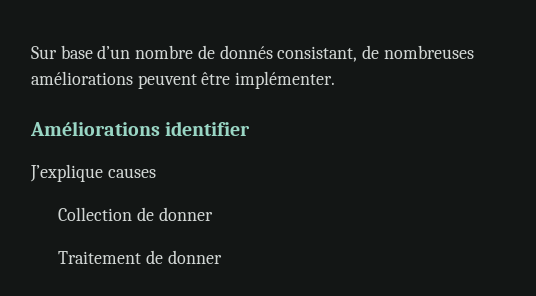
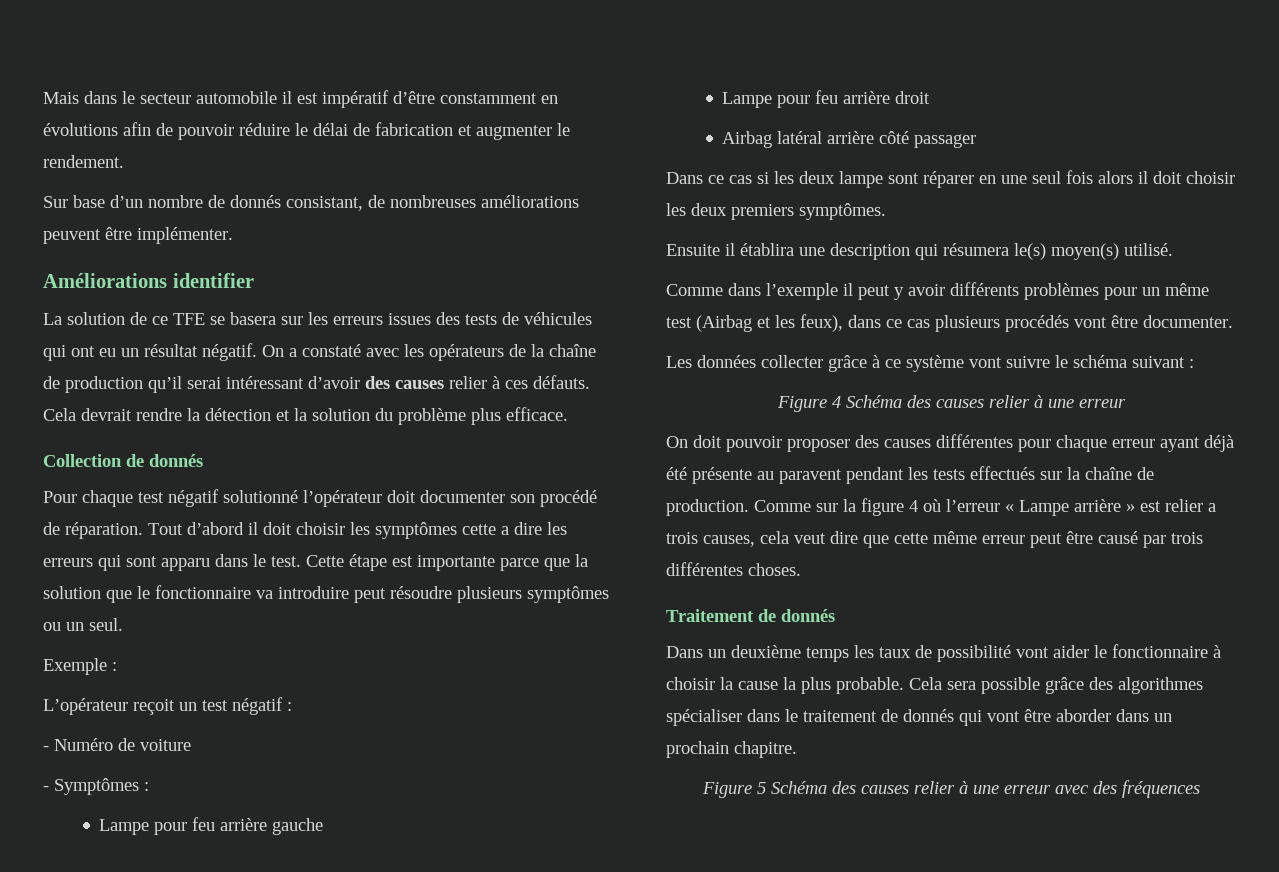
(31, 52) none -> [43,90,558,108] [43,122,570,140] [43,155,124,168] Mais dans le secteur automobile il est impératif d’être constamment en évolutions afin de pouvoir réduire le délai de fabrication et augmenter le rendement. //
[30,164,156,182] [58,207,213,221] [58,250,222,264] J’explique causes // Collection de donner // Traitement de donner -> [43,312,592,325] [43,343,596,361] [43,375,590,393] [43,407,568,425] [43,454,203,467] [43,489,597,507] [43,522,567,539] [43,554,588,571] [43,585,609,603] [43,618,123,631] [43,658,117,675] [43,697,292,715] [43,738,191,751] [43,778,149,795] [99,817,324,835] [722,90,931,108] [722,131,977,148] [666,170,1235,188] [666,203,886,220] [666,243,1173,260] [666,282,1209,300] [666,314,1233,332] [666,355,1194,372] [776,395,1126,412] [666,434,1234,452] [666,466,1154,484] [666,498,1216,516] [666,531,1203,548] [666,562,801,576] [666,609,835,622] [666,644,1221,662] [666,677,1203,694] [666,709,1172,726] [666,741,797,758] [701,780,1200,798] La solution de ce TFE se basera sur les erreurs issues des tests de véhicules qui ont eu un résultat négatif. On a constaté avec les opérateurs de la chaîne de production qu’il serai intéressant d’avoir des causes relier à ces défauts. Cela devrait rendre la détection et la solution du problème plus efficace. // Collection de donnés // Pour chaque test négatif solutionné l’opérateur doit documenter son procédé de réparation. Tout d’abord il doit choisir les symptômes cette a dire les erreurs qui sont apparu dans le test. Cette étape est importante parce que la solution que le fonctionnaire va introduire peut résoudre plusieurs symptômes ou un seul. // Exemple : // L’opérateur reçoit un test négatif : // - Numéro de voiture // - Symptômes : // Lampe pour feu arrière gauche // Lampe pour feu arrière droit // Airbag latéral arrière côté passager // Dans ce cas si les deux lampe sont réparer en une seul fois alors il doit choisir les deux premiers symptômes. // Ensuite il établira une description qui résumera le(s) moyen(s) utilisé. // Comme dans l’exemple il peut y avoir différents problèmes pour un même test (Airbag et les feux), dans ce cas plusieurs procédés vont être documenter. // Les données collecter grâce à ce système vont suivre le schéma suivant : // Figure 4 Schéma des causes relier à une erreur // On doit pouvoir proposer des causes différentes pour chaque erreur ayant déjà été présente au paravent pendant les tests effectués sur la chaîne de production. Comme sur la figure 4 où l’erreur « Lampe arrière » est relier a trois causes, cela veut dire que cette même erreur peut être causé par trois différentes choses. // Traitement de donnés // Dans un deuxième temps les taux de possibilité vont aider le fonctionnaire à choisir la cause la plus probable. Cela sera possible grâce des algorithmes spécialiser dans le traitement de donnés qui vont être aborder dans un prochain chapitre. // Figure 5 Schéma des causes relier à une erreur avec des fréquences

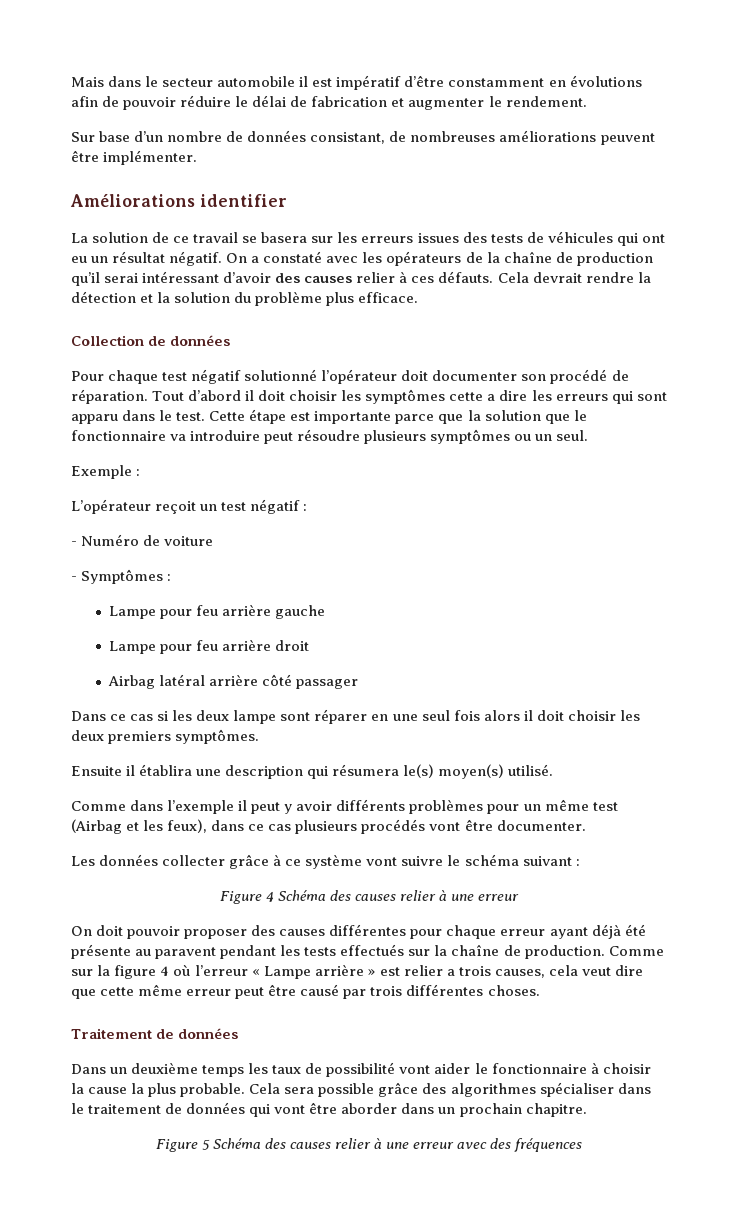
[230,195,281,208] donnés -> [247,130,307,142] données
[173,313,205,325] TFE -> [193,232,239,243] travail
[149,454,203,467] donnés -> [170,335,231,346] données
[781,609,835,622] donnés -> [178,1028,239,1039] données
[903,709,954,722] donnés -> [186,1102,246,1114] données

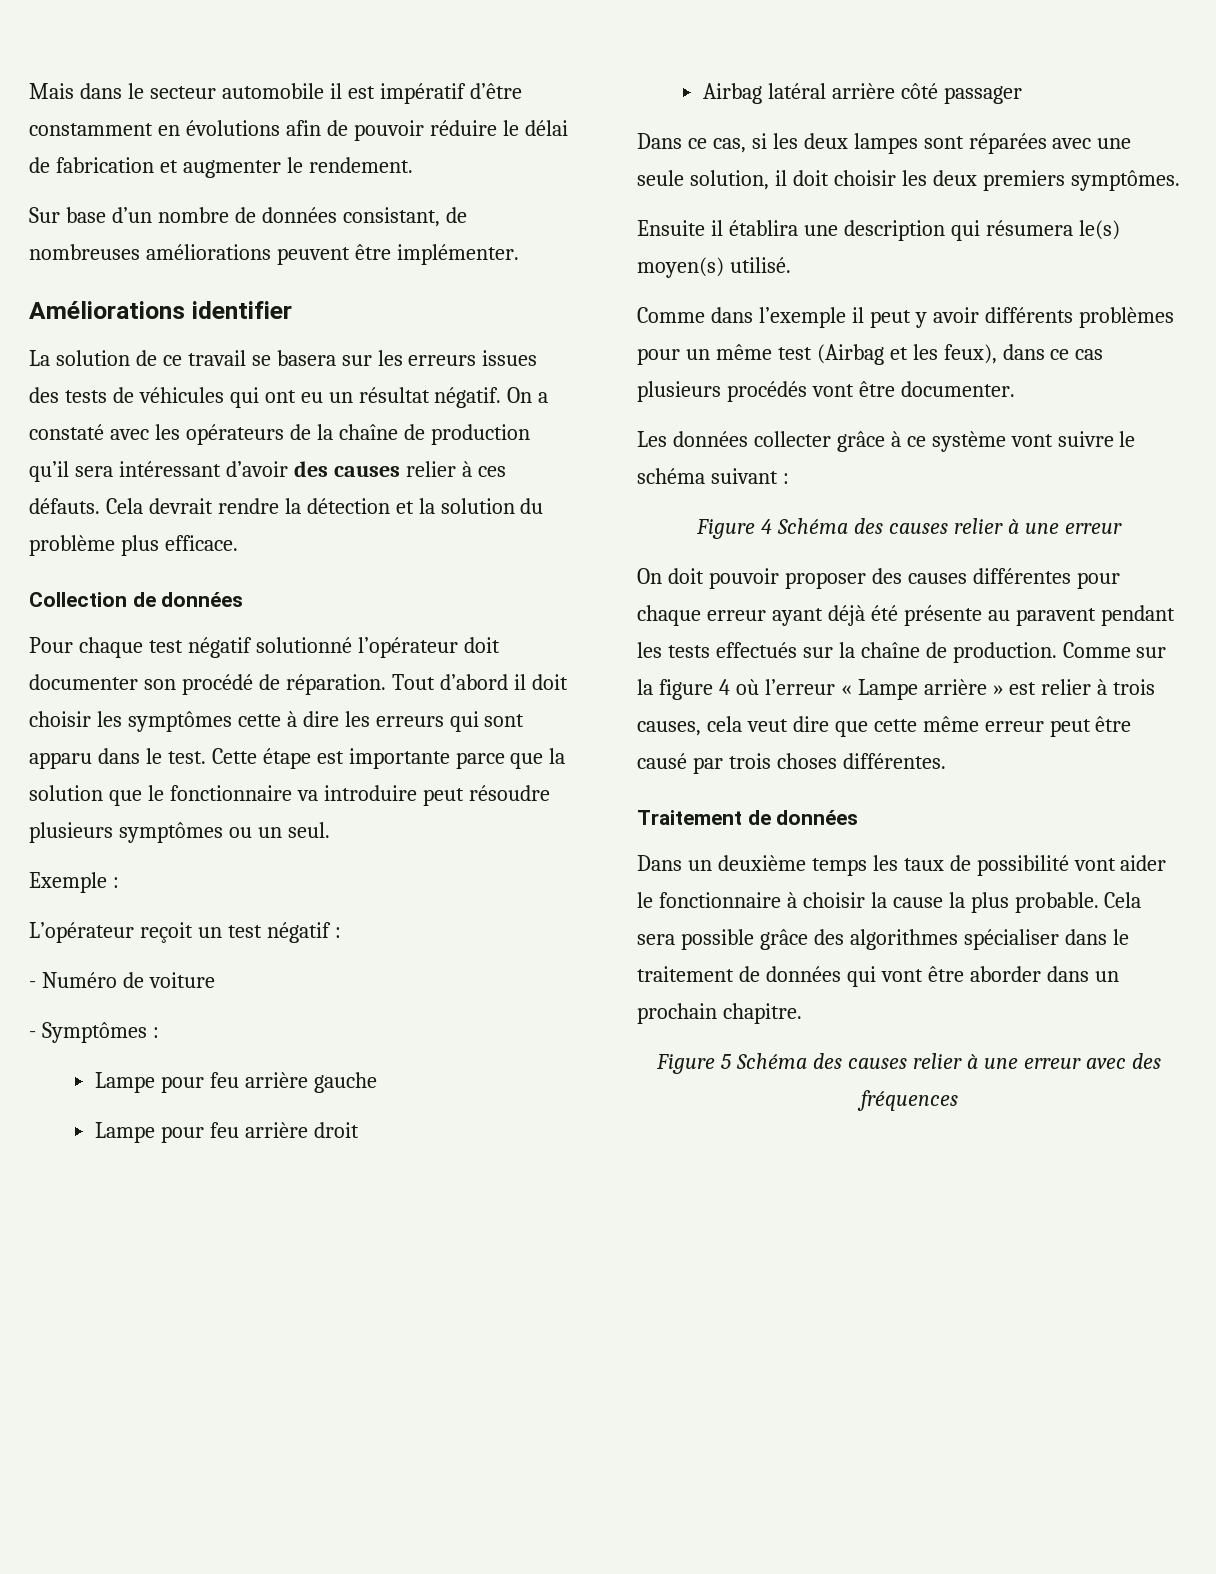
[104,273,139,283] serai -> [74,466,113,477] sera
[487,394,496,401] a -> [286,711,297,727] à
[130,714,154,721] cas -> [712,138,746,153] cas,
[233,709,520,724] lampe sont réparer en une seul fois alors -> [853,133,1132,154] [637,170,769,190] lampes sont réparées avec une seule solution,
[446,969,455,976] a -> [1097,679,1108,695] à
[406,984,540,996] différentes choses. -> [776,753,946,769] choses différentes.

